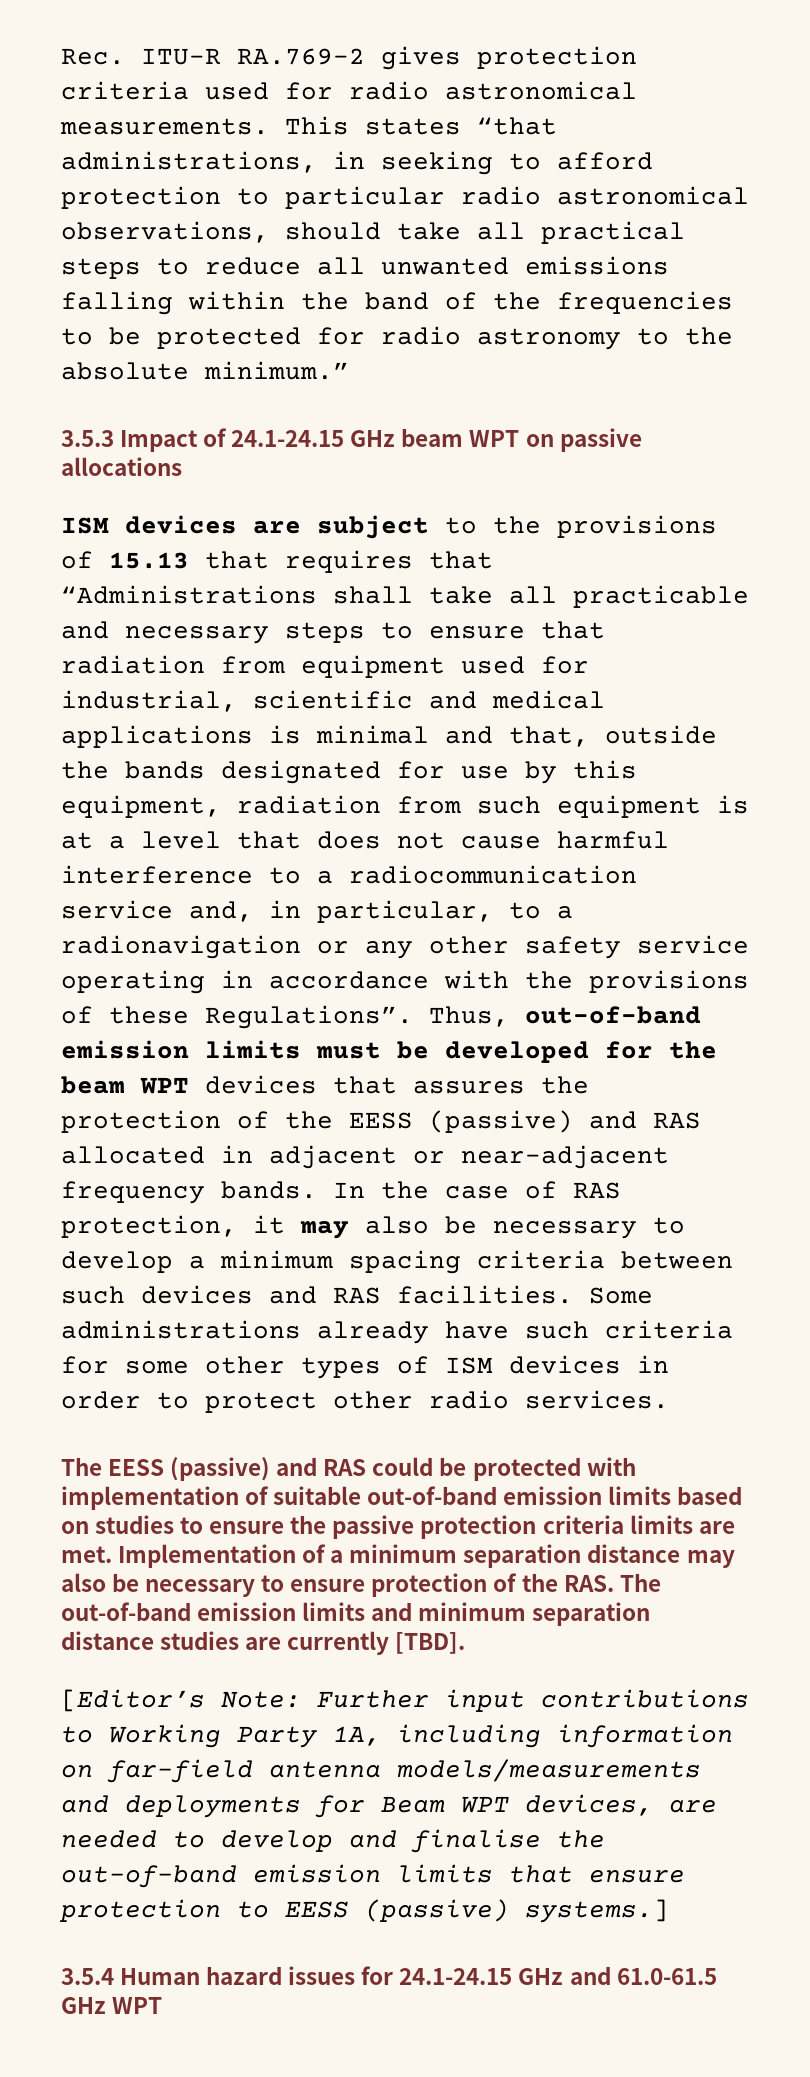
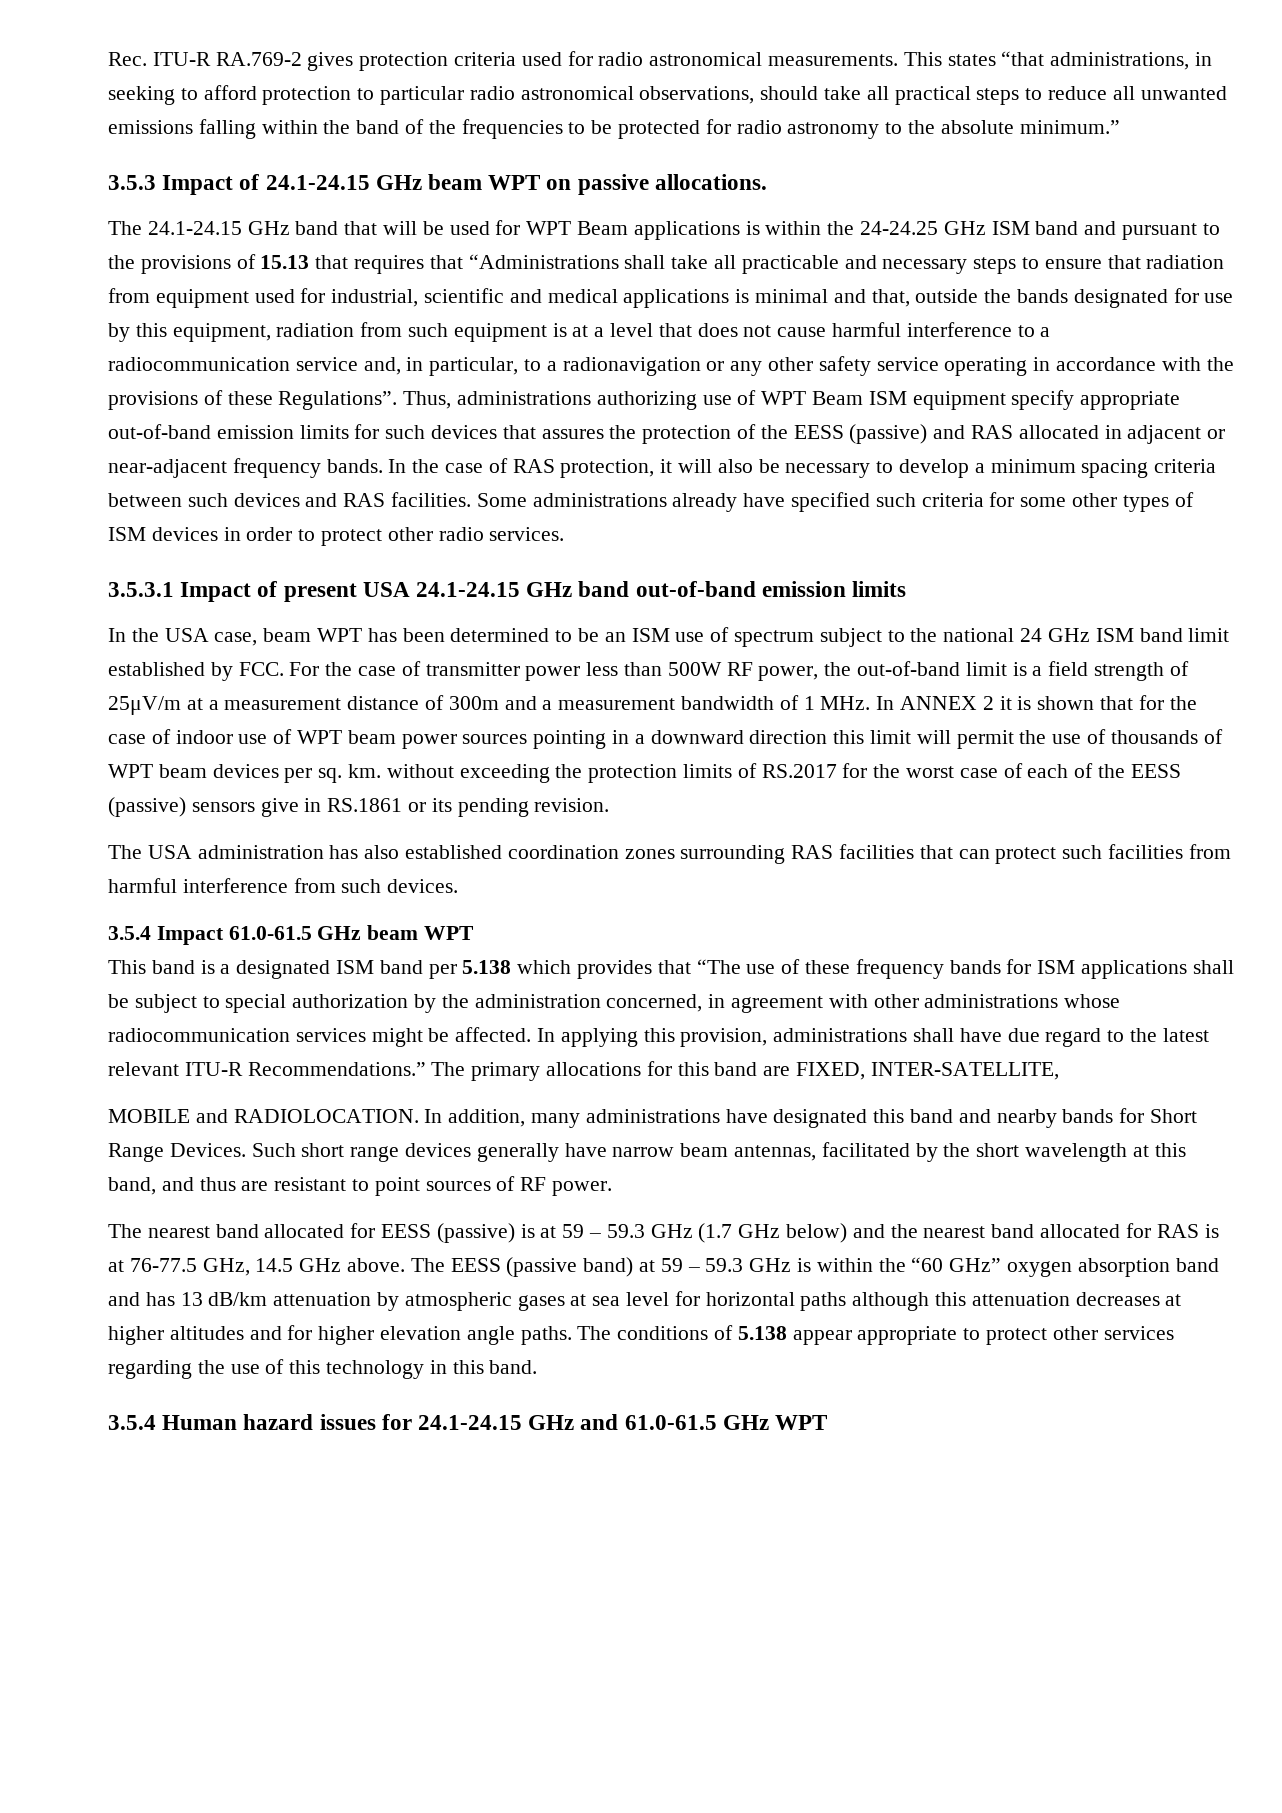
[61,457,182,476] [61,515,429,539] allocations // ISM devices are subject -> [654,174,767,190] [108,220,1198,240] allocations. // The 24.1-24.15 GHz band that will be used for WPT Beam applications is within the 24-24.25 GHz ISM band and pursuant
[525,1006,701,1024] [61,1040,717,1063] [61,1076,189,1094] out-of-band emission limits must be developed for the beam WPT -> [457,390,1181,410] [108,424,426,439] administrations authorizing use of WPT Beam ISM equipment specify appropriate out-of-band emission limits for such
[300,1221,349,1239] may -> [678,459,713,473] will
(509, 1330) none -> [791,492,871,512] specified
[61,1457,636,1481] [61,1486,743,1510] [61,1515,735,1539] [61,1544,735,1568] [61,1573,661,1597] [61,1602,651,1626] [61,1631,466,1655] [61,1689,749,1712] [61,1724,733,1748] [61,1759,701,1783] [61,1794,717,1818] [61,1829,605,1853] [61,1864,685,1888] [59,1899,669,1923] The EESS (passive) and RAS could be protected with implementation of suitable out-of-band emission limits based on studies to ensure the passive protection criteria limits are met. Implementation of a minimum separation distance may also be necessary to ensure protection of the RAS. The out-of-band emission limits and minimum separation distance studies are currently [TBD]. // [Editor’s Note: Further input contributions to Working Party 1A, including information on far-field antenna models/measurements and deployments for Beam WPT devices, are needed to develop and finalise the out-of-band emission limits that ensure protection to EESS (passive) systems.] -> [108,581,907,602] [108,627,1230,647] [108,661,1189,681] [108,695,1197,715] [108,729,1223,749] [108,763,1181,783] [108,797,610,817] [108,844,1231,864] [108,878,459,893] [108,925,475,945] [108,959,1234,979] [108,994,1121,1013] [108,1027,1209,1047] [108,1061,1059,1081] [108,1108,1198,1128] [108,1142,1186,1162] [108,1176,613,1196] [108,1223,1219,1243] [108,1257,1219,1277] [108,1291,1182,1311] [108,1325,1174,1345] [108,1359,538,1379] 3.5.3.1 Impact of present USA 24.1-24.15 GHz band out-of-band emission limits // In the USA case, beam WPT has been determined to be an ISM use of spectrum subject to the national 24 GHz ISM band limit established by FCC. For the case of transmitter power less than 500W RF power, the out-of-band limit is a field strength of 25μV/m at a measurement distance of 300m and a measurement bandwidth of 1 MHz. In ANNEX 2 it is shown that for the case of indoor use of WPT beam power sources pointing in a downward direction this limit will permit the use of thousands of WPT beam devices per sq. km. without exceeding the protection limits of RS.2017 for the worst case of each of the EESS (passive) sensors give in RS.1861 or its pending revision. // The USA administration has also established coordination zones surrounding RAS facilities that can protect such facilities from harmful interference from such devices. // 3.5.4 Impact 61.0-61.5 GHz beam WPT // This band is a designated ISM band per 5.138 which provides that “The use of these frequency bands for ISM applications shall be subject to special authorization by the administration concerned, in agreement with other administrations whose radiocommunication services might be affected. In applying this provision, administrations shall have due regard to the latest relevant ITU-R Recommendations.” The primary allocations for this band are FIXED, INTER-SATELLITE, // MOBILE and RADIOLOCATION. In addition, many administrations have designated this band and nearby bands for Short Range Devices. Such short range devices generally have narrow beam antennas, facilitated by the short wavelength at this band, and thus are resistant to point sources of RF power. // The nearest band allocated for EESS (passive) is at 59 – 59.3 GHz (1.7 GHz below) and the nearest band allocated for RAS is at 76-77.5 GHz, 14.5 GHz above. The EESS (passive band) at 59 – 59.3 GHz is within the “60 GHz” oxygen absorption band and has 13 dB/km attenuation by atmospheric gases at sea level for horizontal paths although this attenuation decreases at higher altitudes and for higher elevation angle paths. The conditions of 5.138 appear appropriate to protect other services regarding the use of this technology in this band.

